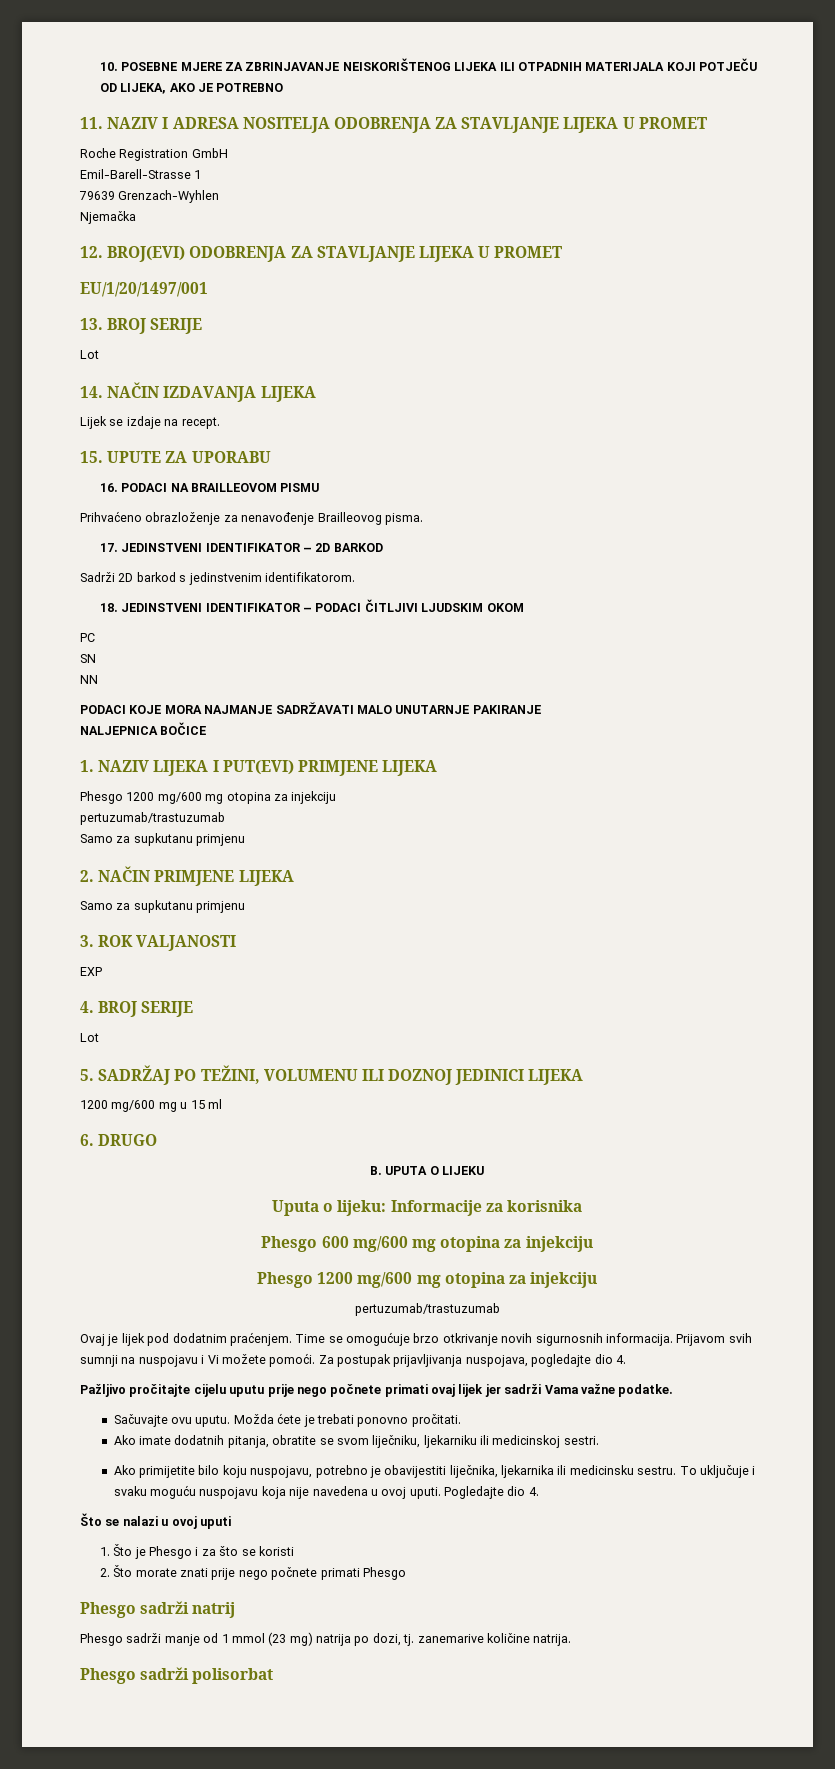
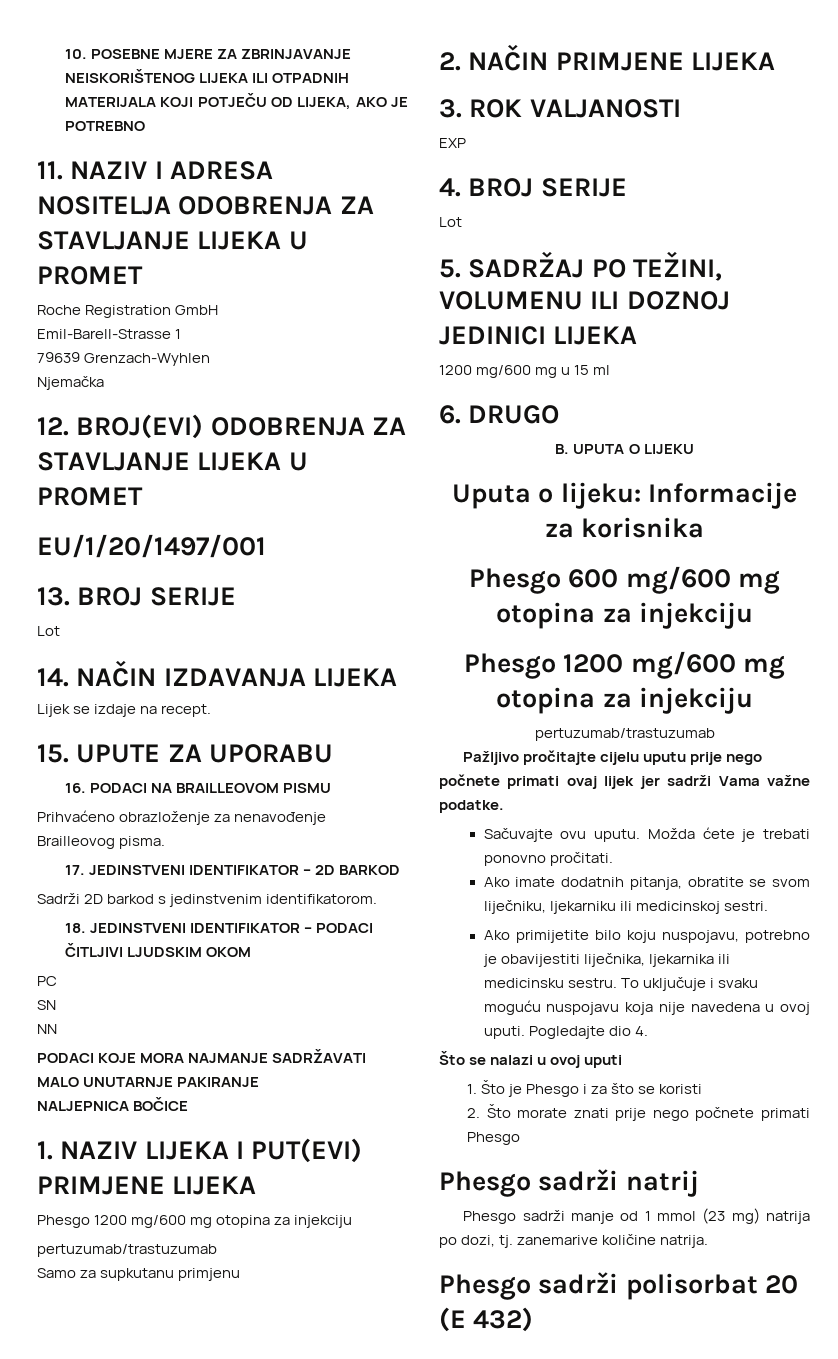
[80,900,246,913] // Samo za supkutanu primjenu -> (775, 61) none
[80,1332,752,1346] [80,1353,626,1367] // Ovaj je lijek pod dodatnim praćenjem. Time se omogućuje brzo otkrivanje novih sigurnosnih informacija. Prijavom svih sumnji na nuspojavu i Vi možete pomoći. Za postupak prijavljivanja nuspojava, pogledajte dio 4. -> (715, 734) none
(274, 1676) none -> [764,1275,798,1294] [439,1307,534,1332] 20 (E 432)

